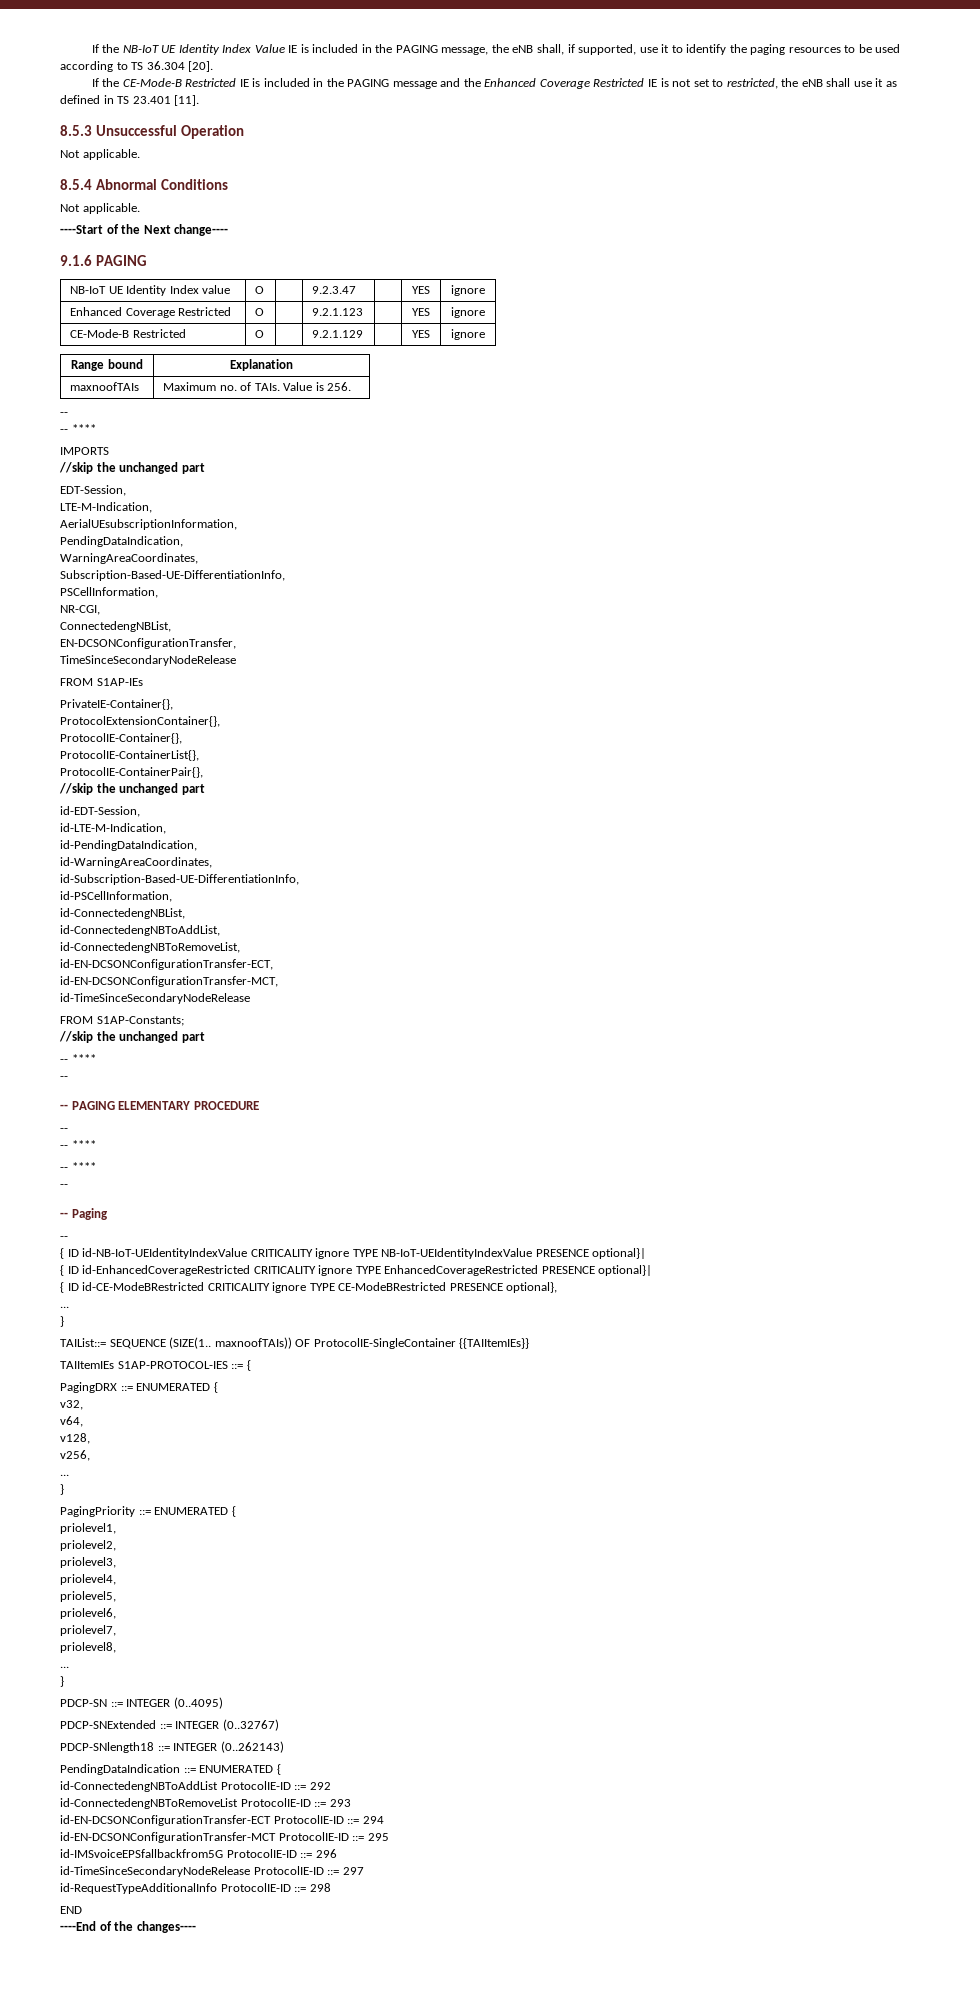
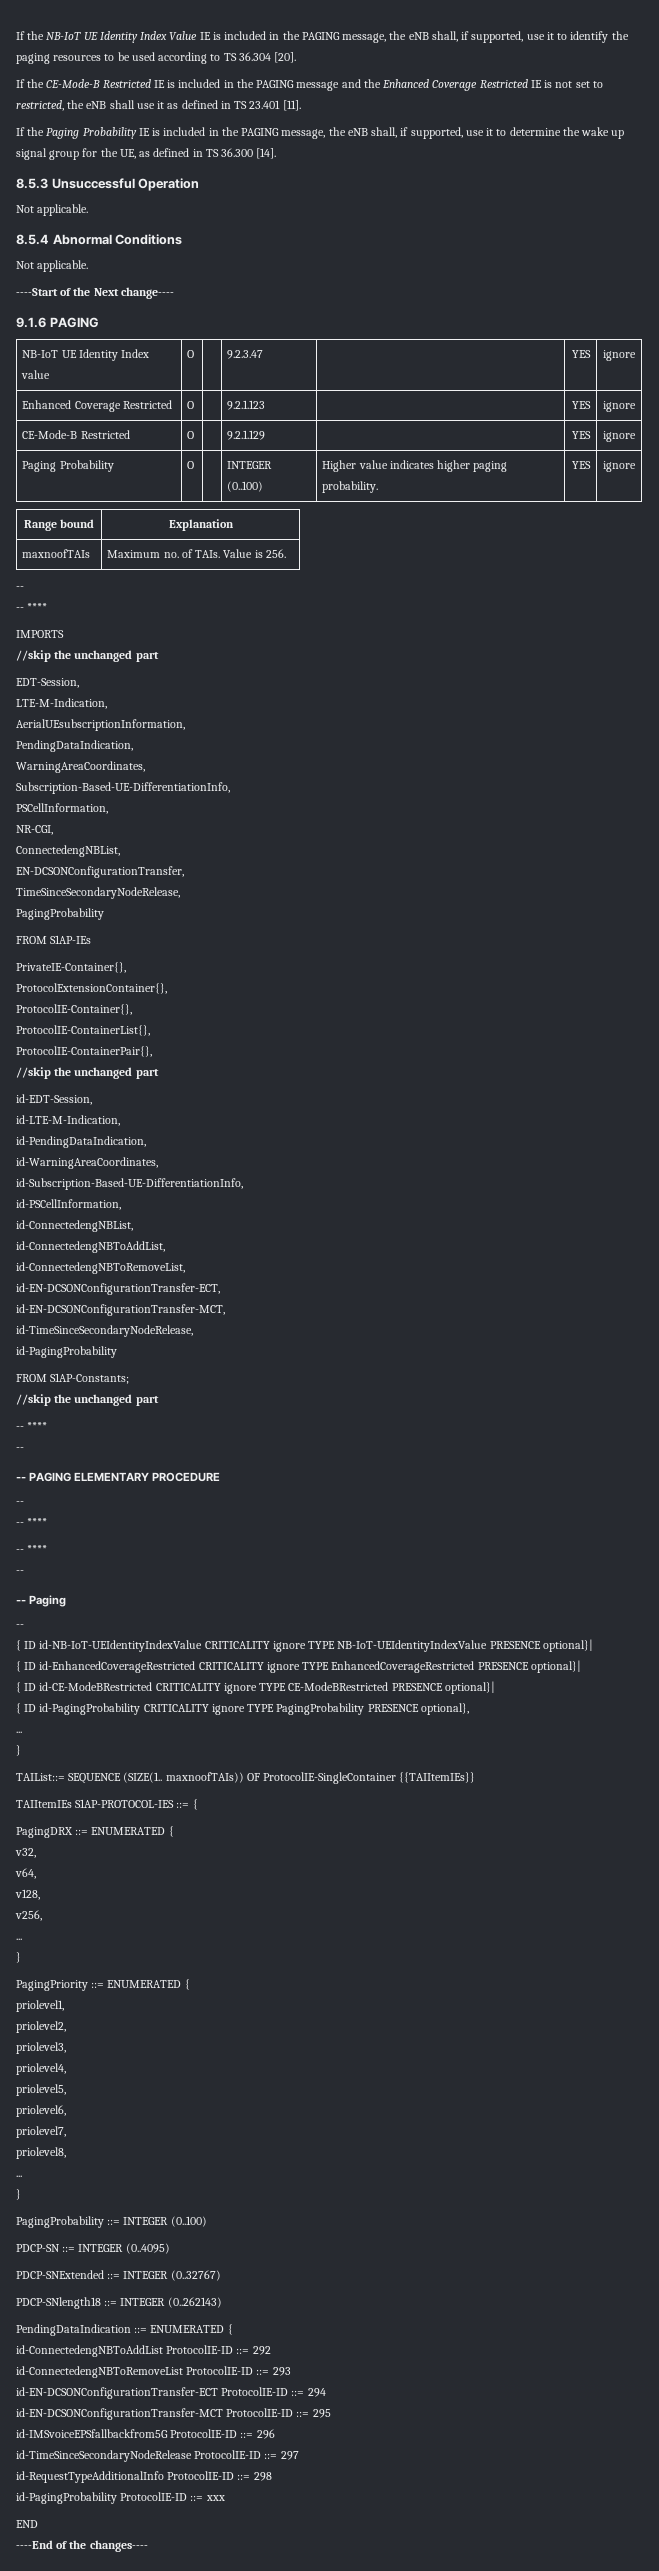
(200, 100) none -> [16,127,625,139] [16,148,277,160] // If the Paging Probability IE is included in the PAGING message, the eNB shall, if supported, use it to determine the wake up signal group for the UE, as defined in TS 36.300 [14].
(486, 334) none -> [22,460,114,472] [187,461,195,469] [227,461,273,469] [227,481,264,492] [322,460,508,472] [322,481,379,493] [571,461,591,469] [603,461,636,472] // Paging Probability | O | | INTEGER (0..100) | Higher value indicates higher paging probability. | YES | ignore
[60,655,236,666] TimeSinceSecondaryNodeRelease -> [16,887,180,899] [16,908,104,920] TimeSinceSecondaryNodeRelease, // PagingProbability
[60,993,250,1004] id-TimeSinceSecondaryNodeRelease -> [16,1325,193,1337] [16,1346,117,1358] id-TimeSinceSecondaryNodeRelease, // id-PagingProbability
(503, 1287) none -> [444,1681,495,1694] [16,1703,419,1715] optional}| // { ID id-PagingProbability CRITICALITY ignore TYPE PagingProbability PRESENCE
(64, 1681) none -> [16,2216,207,2228] // PagingProbability ::= INTEGER (0..100)
(331, 1887) none -> [16,2492,225,2504] // id-PagingProbability ProtocolIE-ID ::= xxx

